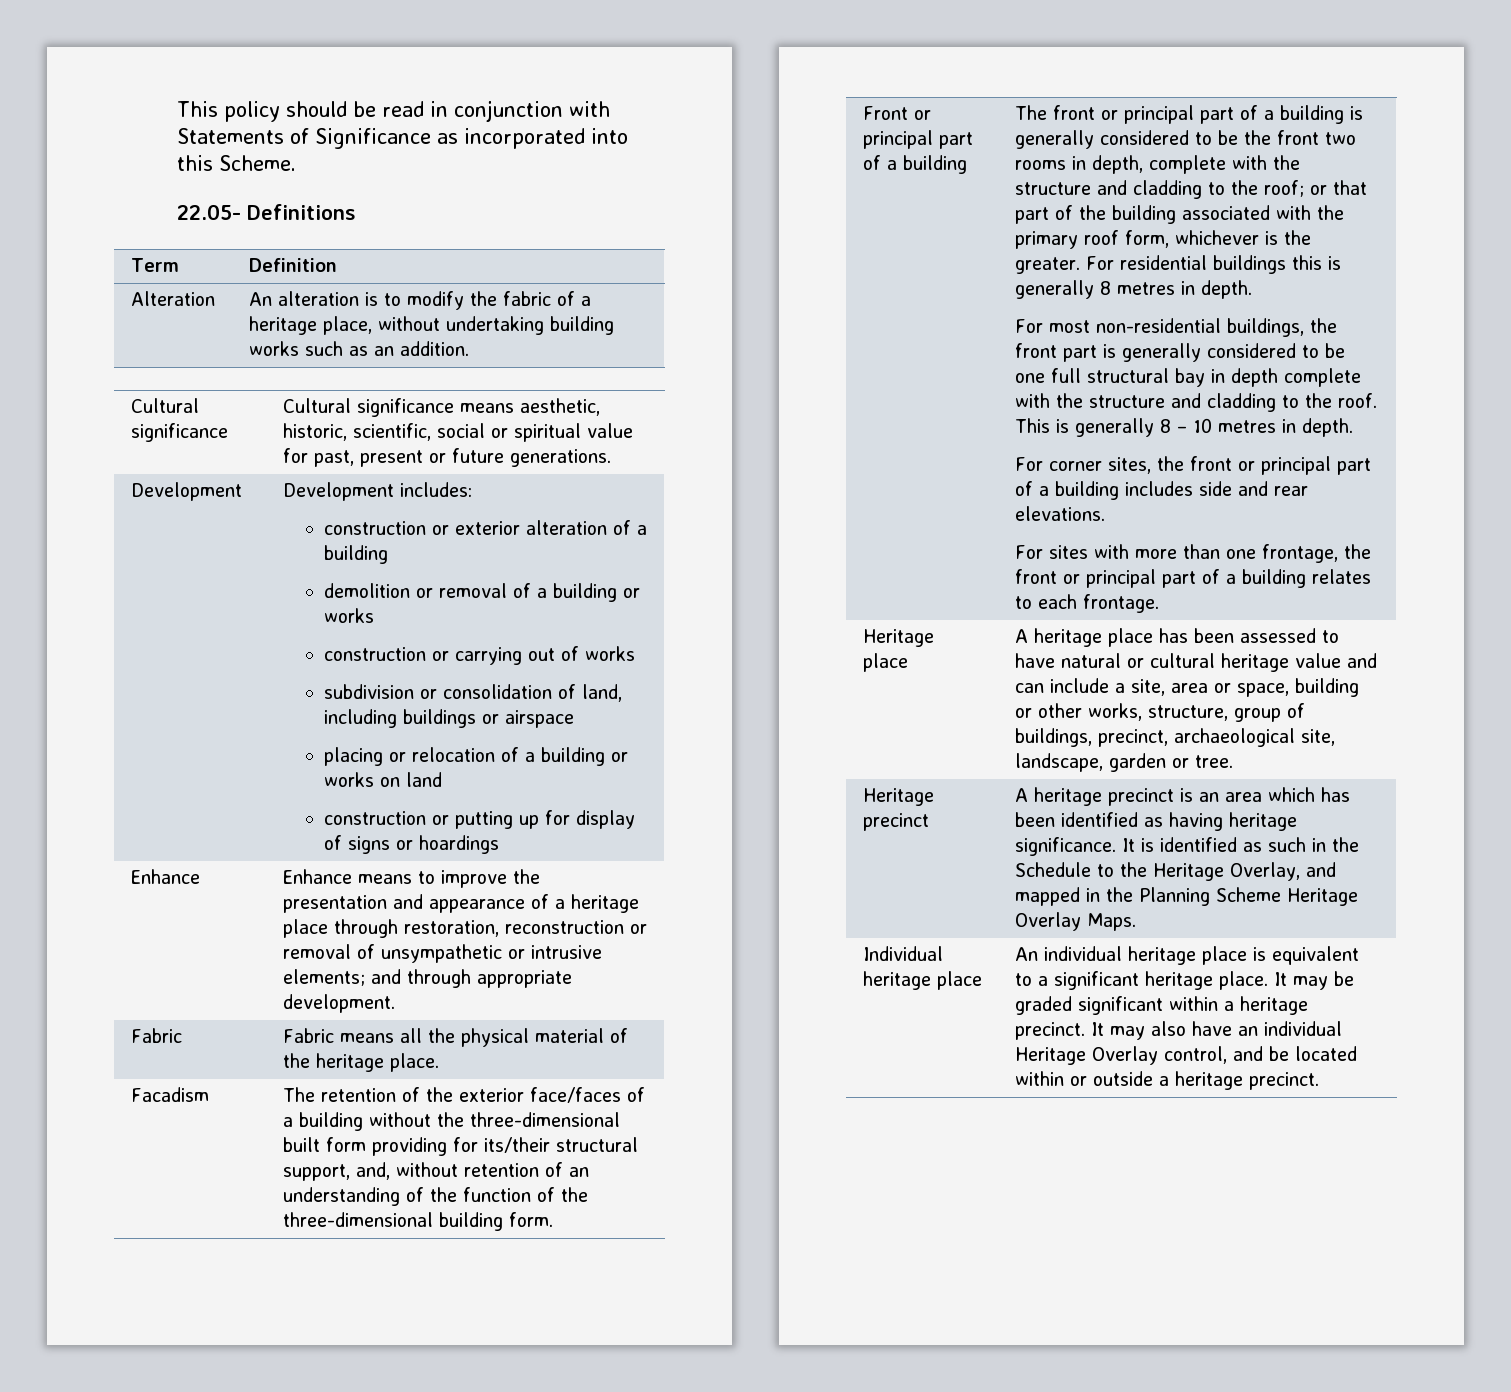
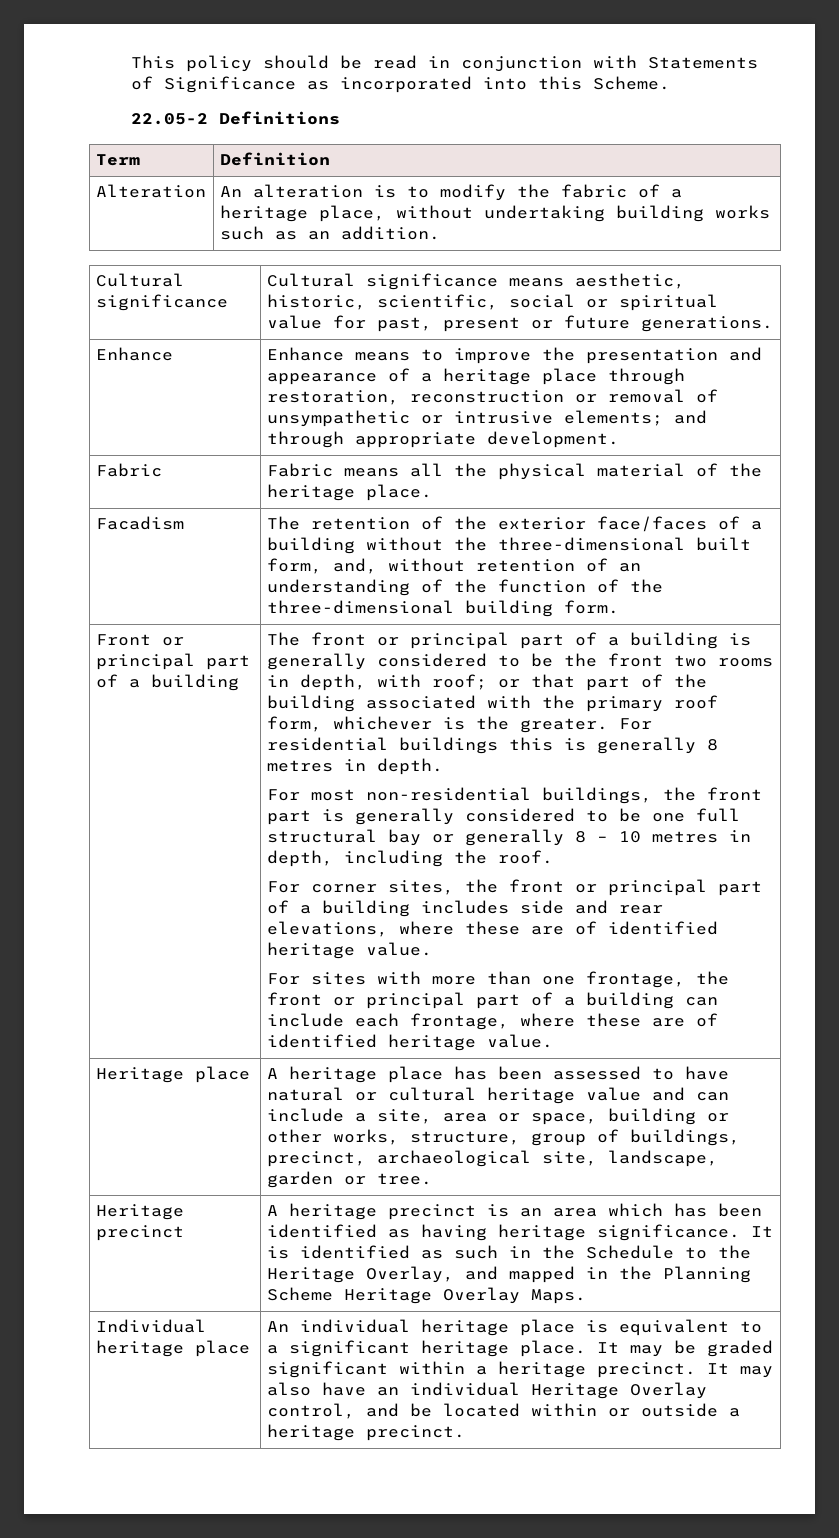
[176,204,241,220] 22.05- -> [130,113,208,125] 22.05-2
[130,482,242,501] [282,482,472,501] [323,520,647,535] [323,545,388,564] [323,583,640,602] [323,608,374,623] [323,646,635,665] [323,684,622,702] [323,709,574,728] [323,747,628,766] [323,772,442,787] [323,810,635,829] [323,835,499,854] // Development | Development includes: // construction or exterior alteration of a building // demolition or removal of a building or works // construction or carrying out of works // subdivision or consolidation of land, including buildings or airspace // placing or relocation of a building or works on land // construction or putting up for display of signs or hoardings -> (773, 324) none
[325,1137,638,1156] [282,1164,350,1181] form providing for its/their structural support, -> [266,558,322,574] form,
[1148,155,1300,174] [1014,180,1258,199] complete with the structure and cladding to the -> [376,674,421,687] with
[1210,368,1361,387] [1014,393,1377,412] [1014,418,1069,433] in depth complete with the structure and cladding to the roof. This is -> [431,834,454,843] or
[1301,418,1353,437] depth. -> [266,850,553,867] depth, including the roof.
[1014,506,1105,521] elevations. -> [266,921,718,937] [266,942,432,959] elevations, where these are of identified heritage value.
[1311,569,1371,584] [1014,594,1159,613] relates to each frontage. -> [684,997,718,1006] [266,1013,718,1030] [266,1034,553,1051] can include each frontage, where these are of identified heritage value.

